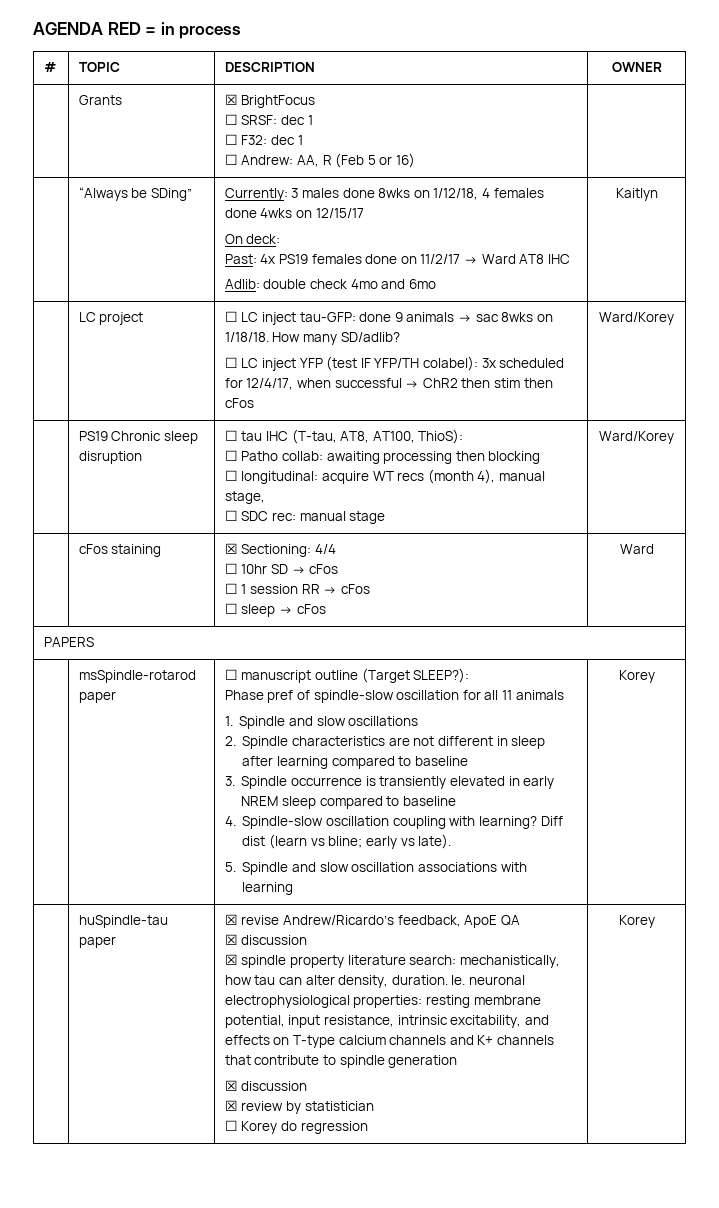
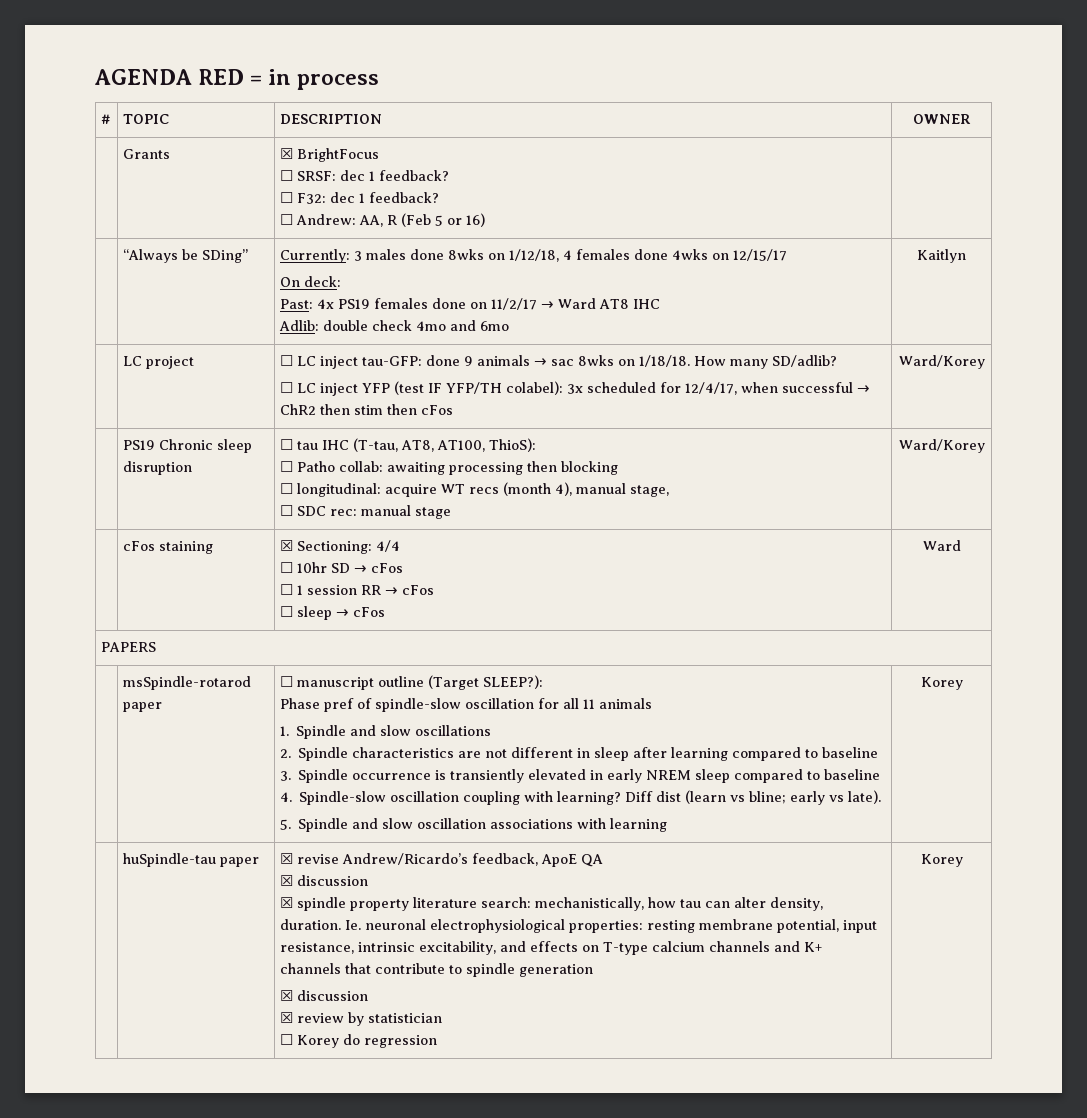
(313, 120) none -> [379,170,450,181] feedback?
(303, 140) none -> [369,192,440,203] feedback?

